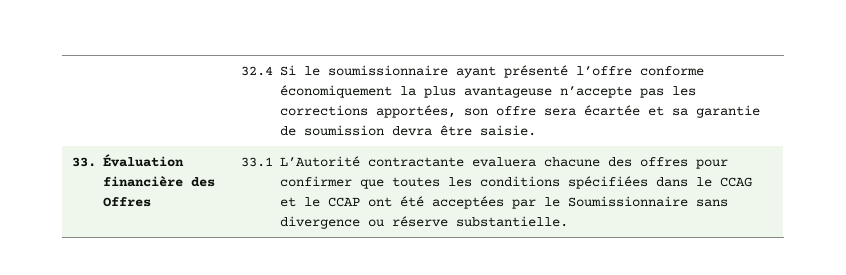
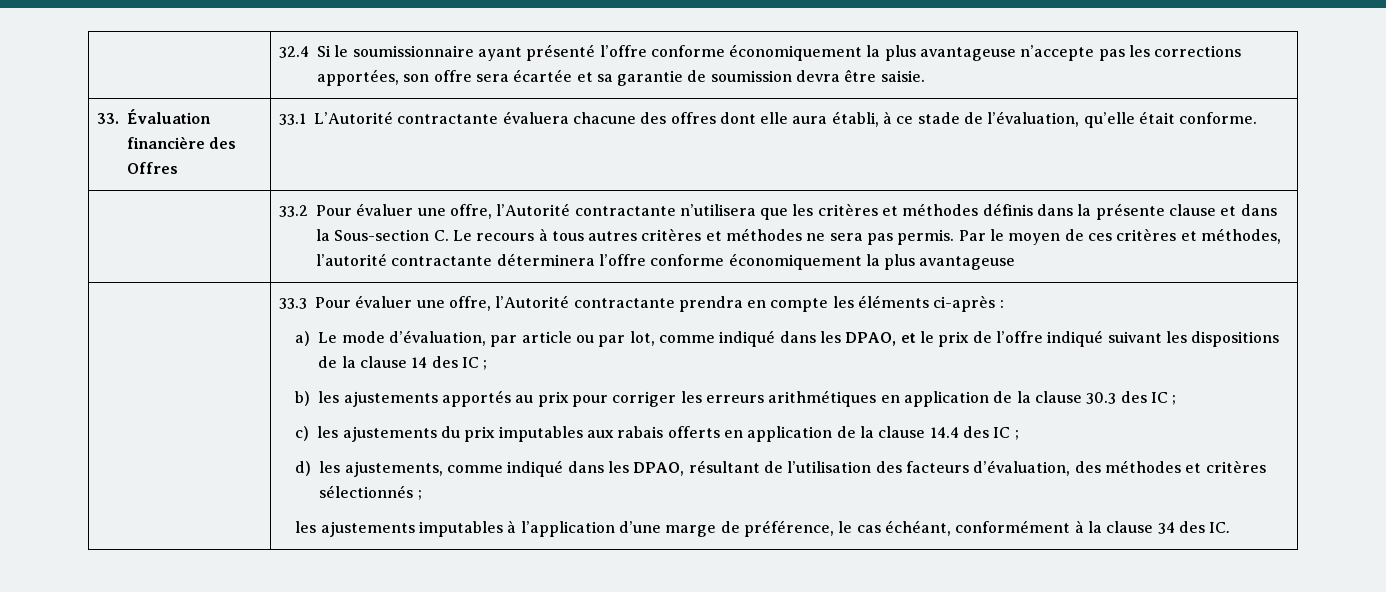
[472,157,537,167] evaluera -> [502,111,569,124] évaluera
[696,159,729,169] [280,176,753,189] [280,196,729,209] [280,216,569,229] pour confirmer que toutes les conditions spécifiées dans le CCAG et le CCAP ont été acceptées par le Soumissionnaire sans divergence ou réserve substantielle. -> [719,111,1258,128] [278,203,1277,220] [315,228,1281,245] [315,253,1016,270] [278,295,1004,312] [295,330,1280,347] [318,356,488,370] [295,390,1177,407] [295,426,1019,442] [295,460,1266,477] [319,485,422,500] [295,520,1231,537] dont elle aura établi, à ce stade de l’évaluation, qu’elle était conforme. // | 33.2 Pour évaluer une offre, l’Autorité contractante n’utilisera que les critères et méthodes définis dans la présente clause et dans la Sous-section C. Le recours à tous autres critères et méthodes ne sera pas permis. Par le moyen de ces critères et méthodes, l’autorité contractante déterminera l’offre conforme économiquement la plus avantageuse // | 33.3 Pour évaluer une offre, l’Autorité contractante prendra en compte les éléments ci-après : // a) Le mode d’évaluation, par article ou par lot, comme indiqué dans les DPAO, et le prix de l’offre indiqué suivant les dispositions de la clause 14 des IC ; // b) les ajustements apportés au prix pour corriger les erreurs arithmétiques en application de la clause 30.3 des IC ; // c) les ajustements du prix imputables aux rabais offerts en application de la clause 14.4 des IC ; // d) les ajustements, comme indiqué dans les DPAO, résultant de l’utilisation des facteurs d’évaluation, des méthodes et critères sélectionnés ; // les ajustements imputables à l’application d’une marge de préférence, le cas échéant, conformément à la clause 34 des IC.

